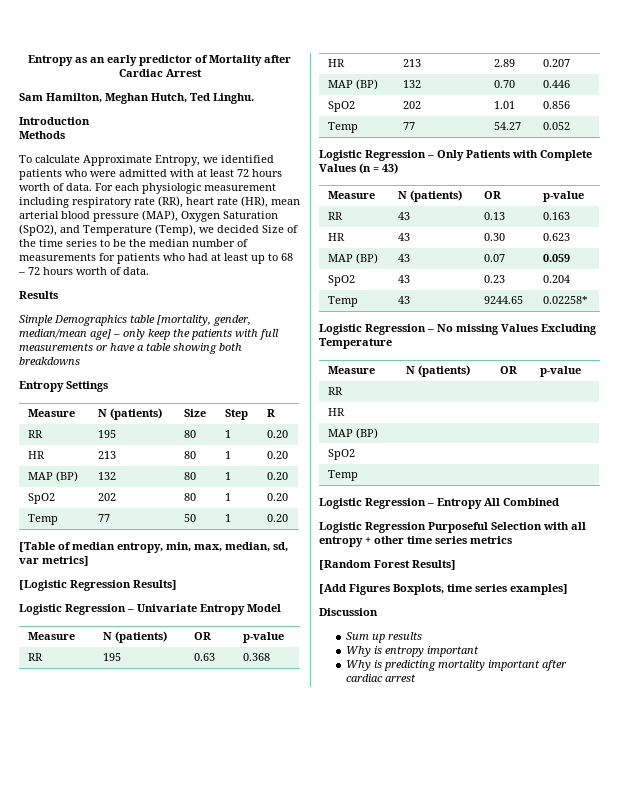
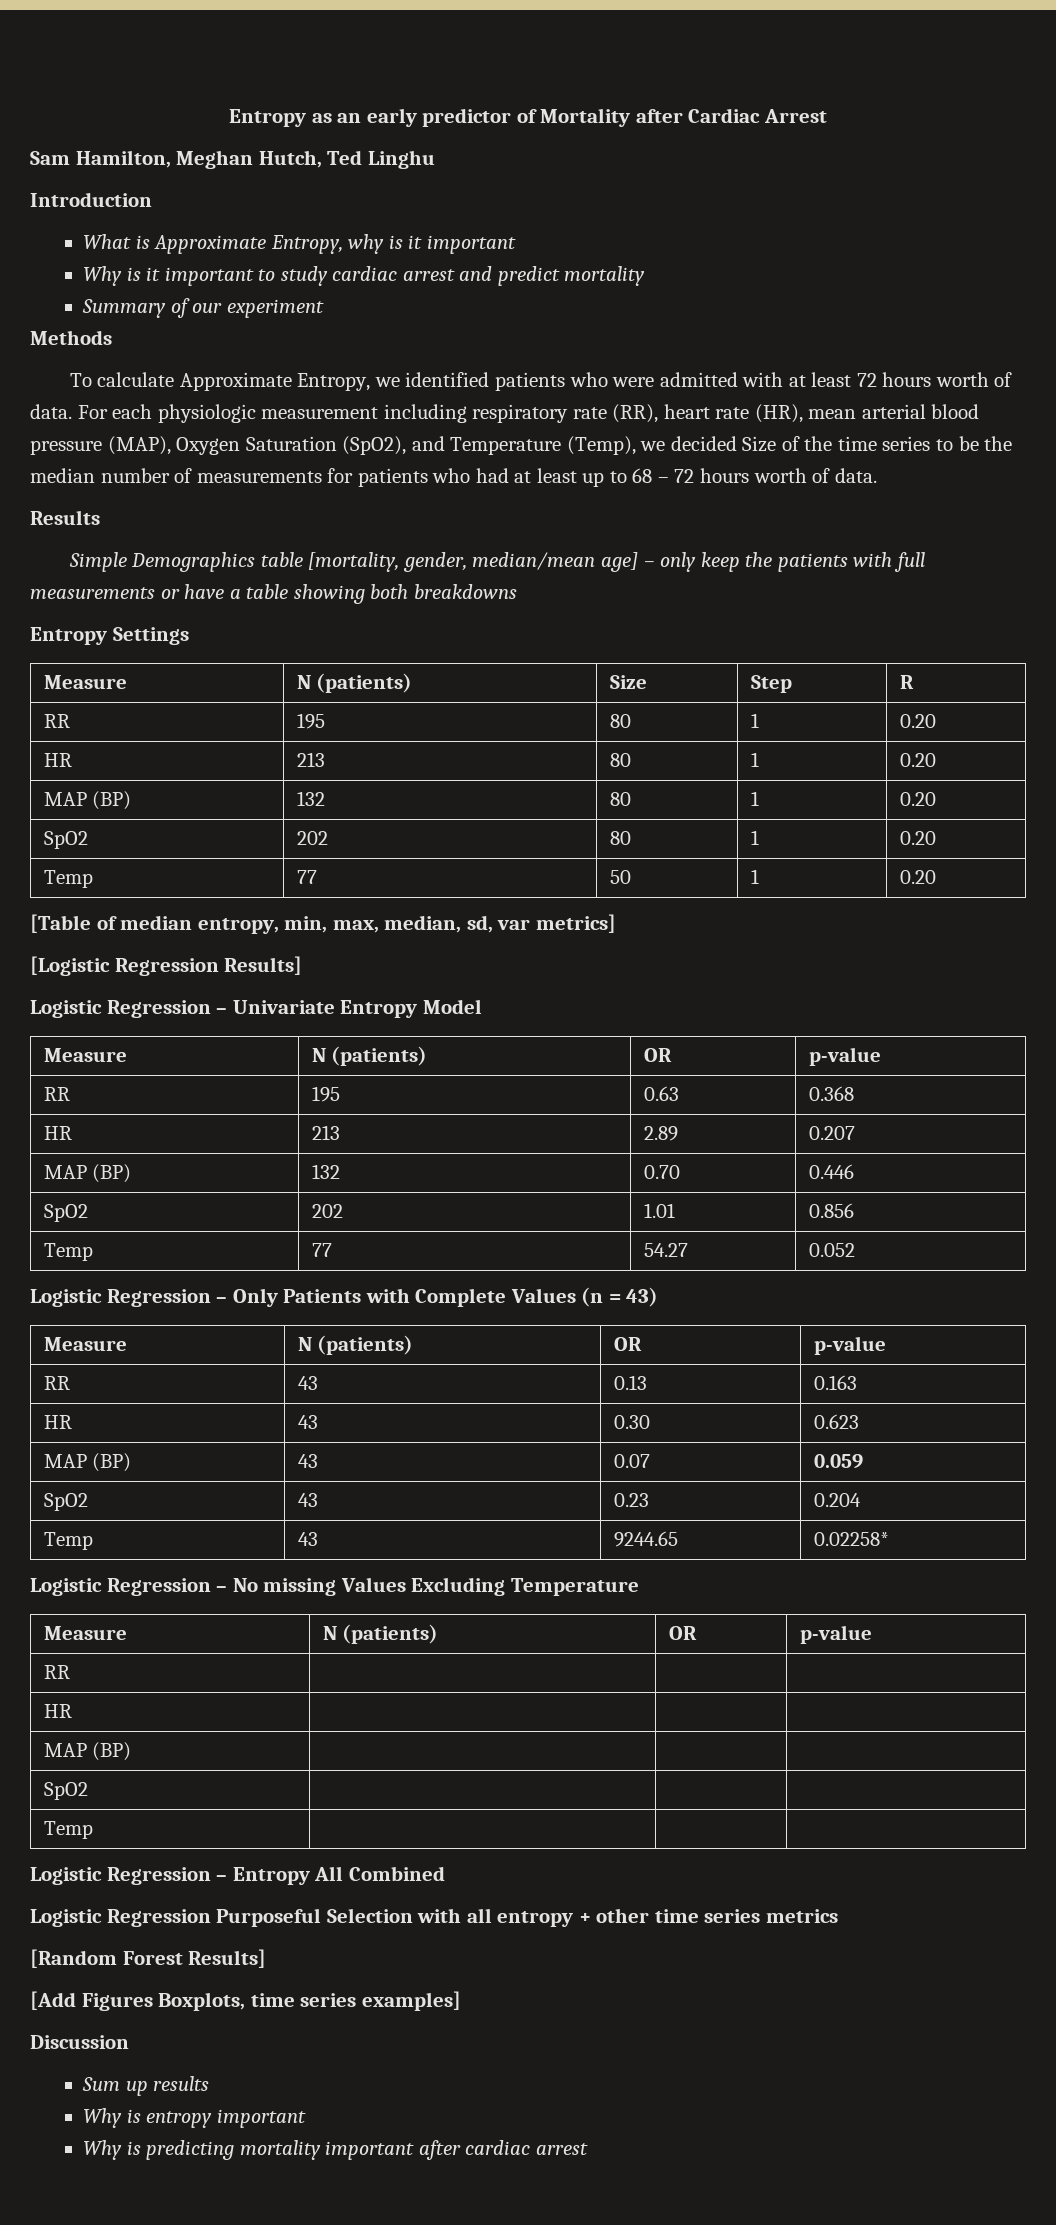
[213,93,254,104] Linghu. -> [367,150,435,169] Linghu
(90, 121) none -> [82,234,516,254] [82,266,646,286] [81,298,324,318] // What is Approximate Entropy, why is it important // Why is it important to study cardiac arrest and predict mortality // Summary of our experiment

